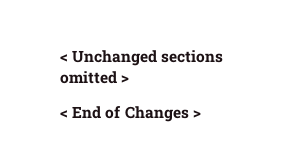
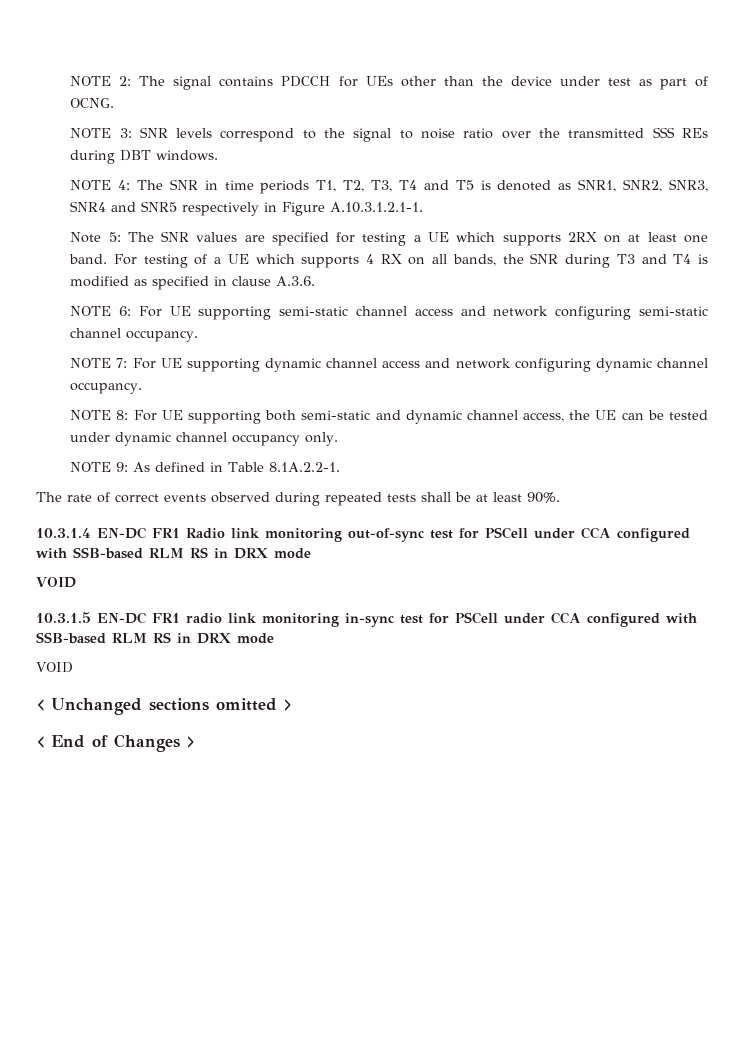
(60, 58) none -> [70,76,708,90] [70,98,115,108] [70,127,708,142] [70,150,219,164] [70,179,709,194] [70,201,424,216] [70,231,708,246] [69,253,709,268] [70,276,316,290] [70,306,709,320] [70,328,199,342] [70,358,708,372] [70,382,143,394] [70,410,708,424] [70,432,339,446] [70,462,341,472] [36,492,560,506] [36,527,690,542] [36,547,311,559] [36,577,76,588] [36,612,697,627] [36,632,274,644] [36,662,73,673] NOTE 2: The signal contains PDCCH for UEs other than the device under test as part of OCNG. // NOTE 3: SNR levels correspond to the signal to noise ratio over the transmitted SSS REs during DBT windows. // NOTE 4: The SNR in time periods T1, T2, T3, T4 and T5 is denoted as SNR1, SNR2, SNR3, SNR4 and SNR5 respectively in Figure A.10.3.1.2.1-1. // Note 5: The SNR values are specified for testing a UE which supports 2RX on at least one band. For testing of a UE which supports 4 RX on all bands, the SNR during T3 and T4 is modified as specified in clause A.3.6. // NOTE 6: For UE supporting semi-static channel access and network configuring semi-static channel occupancy. // NOTE 7: For UE supporting dynamic channel access and network configuring dynamic channel occupancy. // NOTE 8: For UE supporting both semi-static and dynamic channel access, the UE can be tested under dynamic channel occupancy only. // NOTE 9: As defined in Table 8.1A.2.2-1. // The rate of correct events observed during repeated tests shall be at least 90%. // 10.3.1.4 EN-DC FR1 Radio link monitoring out-of-sync test for PSCell under CCA configured with SSB-based RLM RS in DRX mode // VOID // 10.3.1.5 EN-DC FR1 radio link monitoring in-sync test for PSCell under CCA configured with SSB-based RLM RS in DRX mode // VOID //

